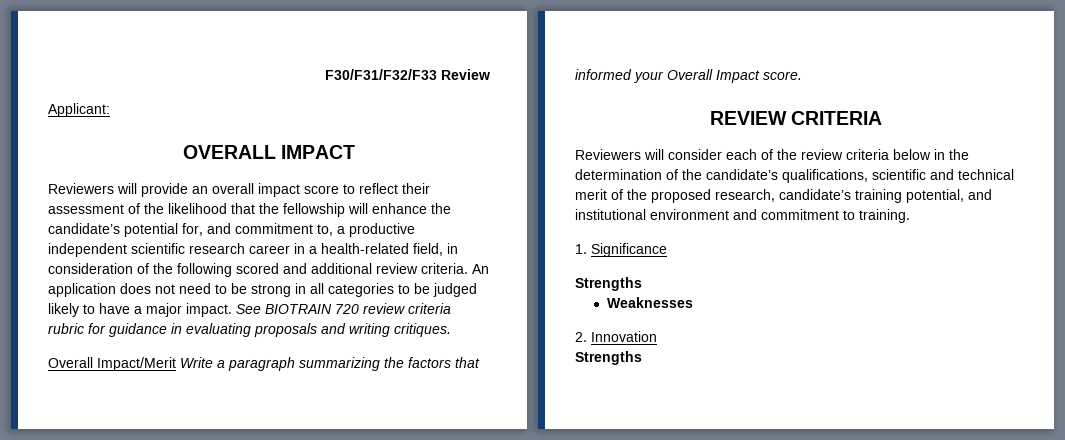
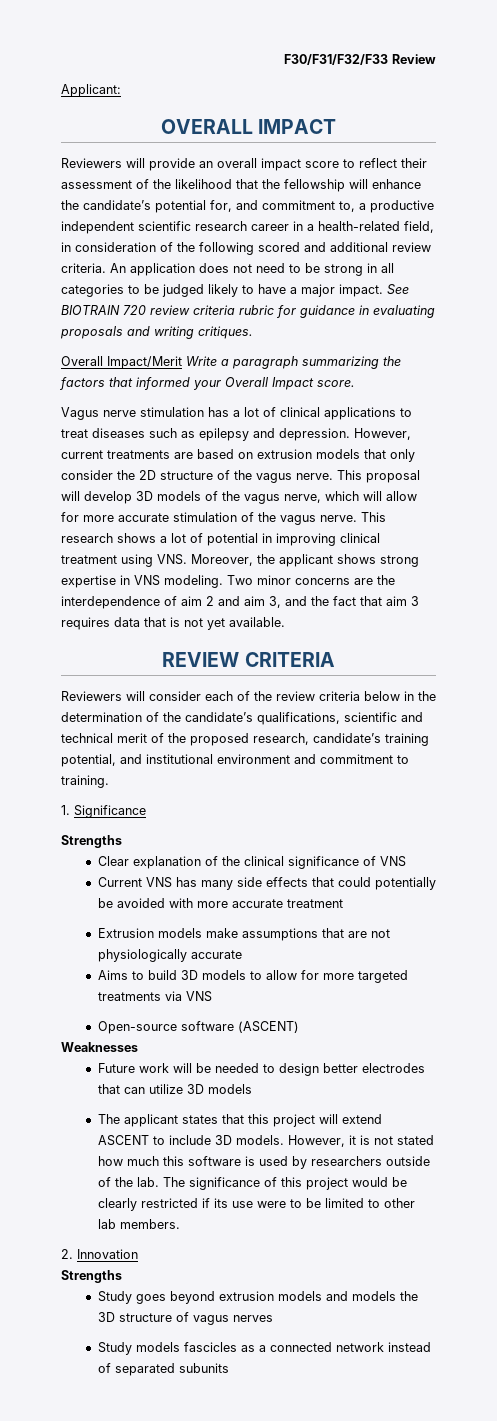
(802, 75) none -> [61,407,412,420] [61,428,411,441] [61,449,415,462] [61,470,420,483] [61,491,417,504] [61,512,386,525] [61,533,380,546] [61,554,419,567] [61,575,395,588] [61,596,419,609] [61,617,285,630] // Vagus nerve stimulation has a lot of clinical applications to treat diseases such as epilepsy and depression. However, current treatments are based on extrusion models that only consider the 2D structure of the vagus nerve. This proposal will develop 3D models of the vagus nerve, which will allow for more accurate stimulation of the vagus nerve. This research shows a lot of potential in improving clinical treatment using VNS. Moreover, the applicant shows strong expertise in VNS modeling. Two minor concerns are the interdependence of aim 2 and aim 3, and the fact that aim 3 requires data that is not yet available.
[606,297,693,308] [575,331,657,342] [575,351,642,365] Weaknesses // 2. Innovation // Strengths -> [97,856,406,869] [97,877,436,890] [97,898,343,908] [97,928,390,941] [97,949,242,962] [97,970,408,983] [97,991,212,1002] [97,1021,299,1034] [61,1042,138,1052] [97,1063,425,1076] [97,1084,252,1094] [97,1114,382,1127] [97,1135,434,1147] [97,1156,430,1169] [97,1177,407,1190] [97,1198,415,1211] [97,1219,180,1229] [61,1249,138,1259] [61,1270,122,1283] [97,1291,418,1304] [97,1312,273,1325] [97,1342,431,1355] [97,1363,229,1376] Clear explanation of the clinical significance of VNS // Current VNS has many side effects that could potentially be avoided with more accurate treatment // Extrusion models make assumptions that are not physiologically accurate // Aims to build 3D models to allow for more targeted treatments via VNS // Open-source software (ASCENT) // Weaknesses // Future work will be needed to design better electrodes that can utilize 3D models // The applicant states that this project will extend ASCENT to include 3D models. However, it is not stated how much this software is used by researchers outside of the lab. The significance of this project would be clearly restricted if its use were to be limited to other lab members. // 2. Innovation // Strengths // Study goes beyond extrusion models and models the 3D structure of vagus nerves // Study models fascicles as a connected network instead of separated subunits

